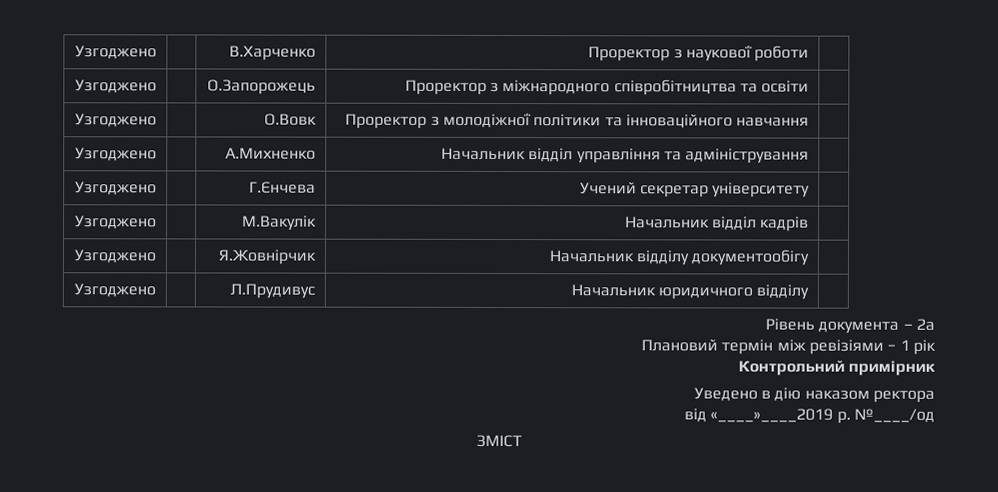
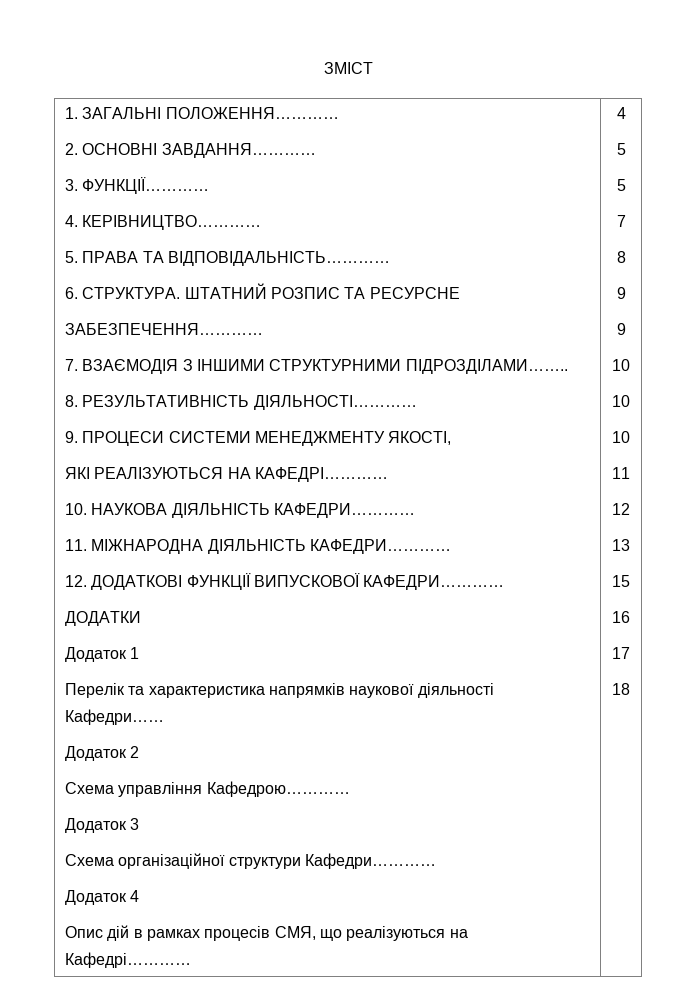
[75,45,158,60] [229,45,317,61] [588,45,810,62] [75,79,158,94] [207,79,317,95] [404,79,810,96] [75,113,158,128] [264,113,318,126] [345,112,810,129] [75,147,158,162] [225,147,317,160] [441,147,810,164] [75,181,158,196] [249,181,317,194] [579,182,811,198] [75,215,158,230] [242,215,318,231] [624,216,810,232] [74,249,157,264] [218,249,317,265] [548,249,810,266] [74,283,157,298] [230,283,316,299] [570,284,810,300] [765,318,936,334] [641,339,937,355] [737,360,937,376] [693,387,936,403] [684,408,936,424] [475,434,522,448] Узгоджено | | В.Харченко | Проректор з наукової роботи | // Узгоджено | | О.Запорожець | Проректор з міжнародного співробітництва та освіти | // Узгоджено | | О.Вовк | Проректор з молодіжної політики та інноваційного навчання | // Узгоджено | | А.Михненко | Начальник відділ управління та адміністрування | // Узгоджено | | Г.Єнчева | Учений секретар університету | // Узгоджено | | М.Вакулік | Начальник відділ кадрів | // Узгоджено | | Я.Жовнірчик | Начальник відділу документообігу | // Узгоджено | | Л.Прудивус | Начальник юридичного відділу | // Рівень документа – 2а // Плановий термін між ревізіями − 1 рік // Контрольний примірник // Уведено в дію наказом ректора // від «____»____2019 р. №____/од // ЗМІСТ -> [323,62,373,74] [64,107,339,119] [64,143,316,158] [64,177,210,194] [64,215,262,230] [64,251,390,266] [64,283,460,299] [64,323,263,335] [64,359,568,374] [64,395,417,410] [64,431,452,446] [64,467,388,482] [64,503,415,518] [64,539,451,554] [64,573,505,590] [64,611,141,626] [64,647,140,662] [64,683,494,698] [64,709,164,725] [64,746,140,761] [64,781,350,797] [64,818,140,833] [64,853,436,869] [64,890,140,905] [64,925,468,941] [64,952,191,968] [616,107,626,119] [616,143,626,155] [616,179,626,191] [616,215,626,227] [616,251,626,263] [616,287,626,299] [616,323,626,335] [612,359,630,371] [612,395,630,407] [612,431,630,443] [612,467,630,479] [612,503,630,515] [612,539,630,551] [612,575,630,587] [612,611,630,623] [612,647,630,659] [612,683,630,695] ЗМІСТ // 1. ЗАГАЛЬНІ ПОЛОЖЕННЯ………… // 2. ОСНОВНІ ЗАВДАННЯ………… // 3. ФУНКЦІЇ………… // 4. КЕРІВНИЦТВО………… // 5. ПРАВА ТА ВІДПОВІДАЛЬНІСТЬ………… // 6. СТРУКТУРА. ШТАТНИЙ РОЗПИС ТА РЕСУРСНЕ // ЗАБЕЗПЕЧЕННЯ………… // 7. ВЗАЄМОДІЯ З ІНШИМИ СТРУКТУРНИМИ ПІДРОЗДІЛАМИ…….. // 8. РЕЗУЛЬТАТИВНІСТЬ ДІЯЛЬНОСТІ………… // 9. ПРОЦЕСИ СИСТЕМИ МЕНЕДЖМЕНТУ ЯКОСТІ, // ЯКІ РЕАЛІЗУЮТЬСЯ НА КАФЕДРІ………… // 10. НАУКОВА ДІЯЛЬНІСТЬ КАФЕДРИ………… // 11. МІЖНАРОДНА ДІЯЛЬНІСТЬ КАФЕДРИ………… // 12. ДОДАТКОВІ ФУНКЦІЇ ВИПУСКОВОЇ КАФЕДРИ………… // ДОДАТКИ // Додаток 1 // Перелік та характеристика напрямків наукової діяльності Кафедри…… // Додаток 2 // Схема управління Кафедрою………… // Додаток 3 // Схема організаційної структури Кафедри………… // Додаток 4 // Опис дій в рамках процесів СМЯ, що реалізуються на Кафедрі………… | 4 // 5 // 5 // 7 // 8 // 9 // 9 // 10 // 10 // 10 // 11 // 12 // 13 // 15 // 16 // 17 // 18

